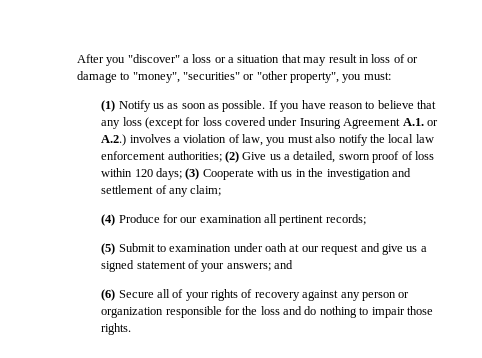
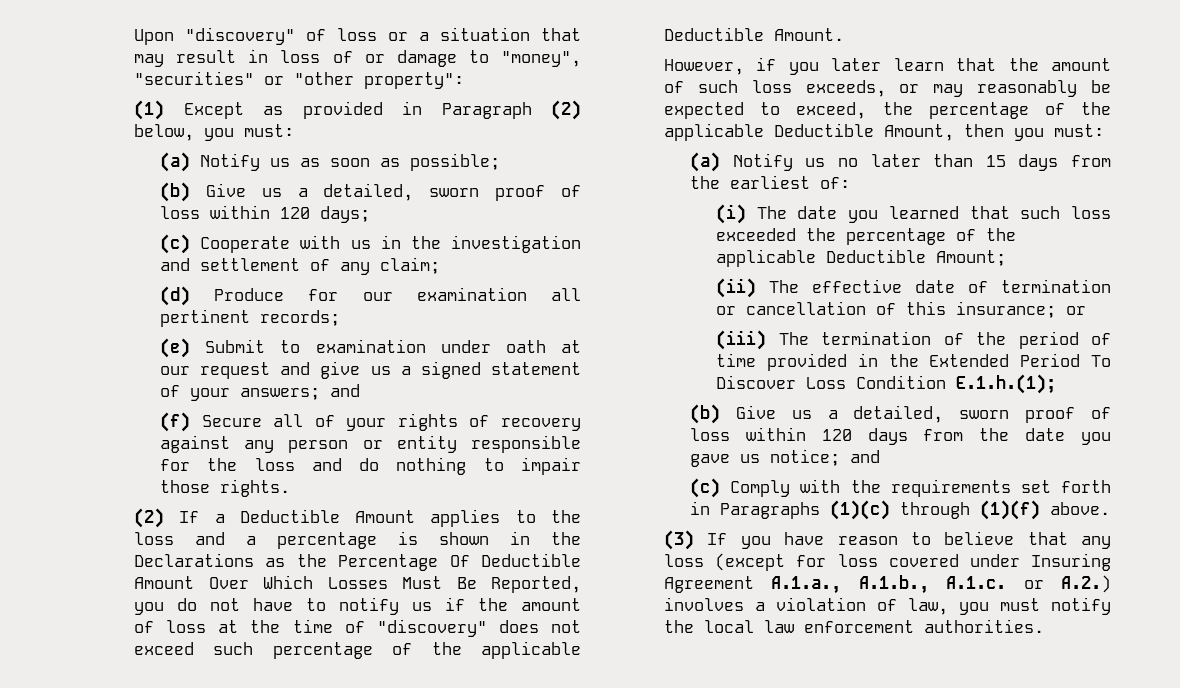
[76,54,189,66] After you "discover" a -> [134,27,327,45] Upon "discovery" of
[290,72,391,83] [101,100,116,112] property", you must: // (1) -> [364,72,465,89] [134,100,581,120] [134,124,295,141] [160,152,191,172] property": // (1) Except as provided in Paragraph (2) below, you must: // (a)
[222,100,437,112] [101,117,438,129] [101,134,434,146] [101,151,239,163] possible. If you have reason to believe that any loss (except for loss covered under Insuring Agreement A.1. or A.2.) involves a violation of law, you must also notify the local law enforcement authorities; (2) -> [410,153,501,171] [160,182,191,202] possible; // (b)
[185,168,200,180] (3) -> [160,234,191,254] // (c)
[101,214,116,226] (4) -> [160,286,191,306] (d)
[101,243,116,255] (5) -> [160,338,191,358] (e)
[101,289,116,301] (6) -> [160,412,191,432] (f)
[101,307,164,318] organization -> [396,435,457,453] entity
(132, 329) none -> [134,508,581,528] [134,531,581,549] [134,553,581,571] [134,575,581,593] [134,597,581,615] [134,619,581,637] [134,641,581,659] [664,27,845,41] [664,57,1111,75] [664,80,1111,97] [664,102,1111,119] [664,123,1105,141] [690,152,1111,172] [690,175,851,189] [716,204,1111,224] [716,228,1017,245] [716,249,1007,267] [716,278,1111,298] [716,301,1087,318] [716,330,1111,350] [716,353,1111,371] [716,374,1057,394] [690,404,1111,424] [690,427,1111,445] [690,449,881,467] [690,478,1111,498] [690,500,1111,520] [664,530,1111,550] [664,553,1111,571] [664,575,1111,594] [664,597,1111,615] [664,619,1045,633] // (2) If a Deductible Amount applies to the loss and a percentage is shown in the Declarations as the Percentage Of Deductible Amount Over Which Losses Must Be Reported, you do not have to notify us if the amount of loss at the time of "discovery" does not exceed such percentage of the applicable Deductible Amount. // However, if you later learn that the amount of such loss exceeds, or may reasonably be expected to exceed, the percentage of the applicable Deductible Amount, then you must: // (a) Notify us no later than 15 days from the earliest of: // (i) The date you learned that such loss exceeded the percentage of the applicable Deductible Amount; // (ii) The effective date of termination or cancellation of this insurance; or // (iii) The termination of the period of time provided in the Extended Period To Discover Loss Condition E.1.h.(1); // (b) Give us a detailed, sworn proof of loss within 120 days from the date you gave us notice; and // (c) Comply with the requirements set forth in Paragraphs (1)(c) through (1)(f) above. // (3) If you have reason to believe that any loss (except for loss covered under Insuring Agreement A.1.a., A.1.b., A.1.c. or A.2.) involves a violation of law, you must notify the local law enforcement authorities.

